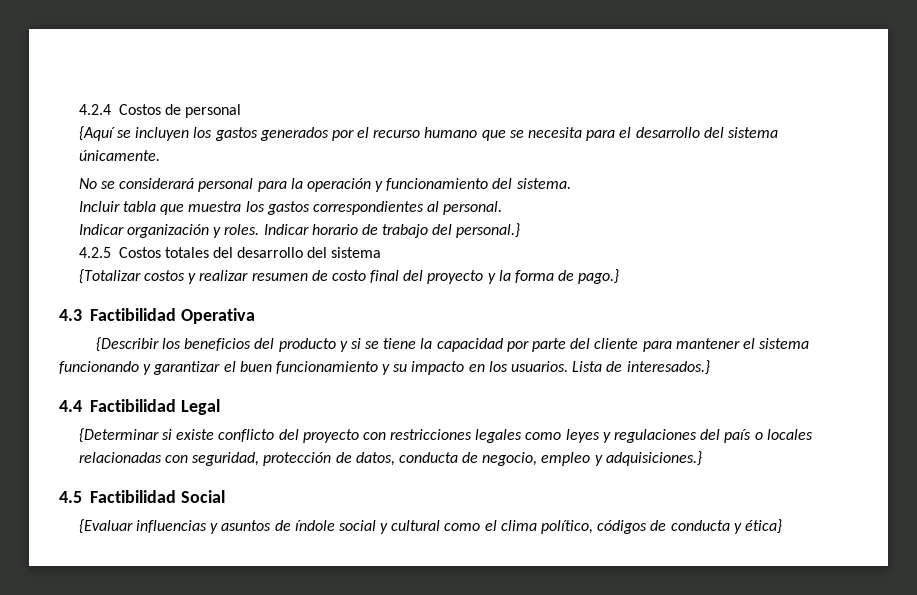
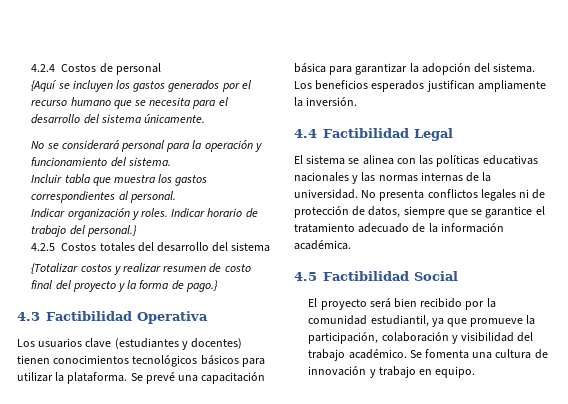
[95,337,810,352] [59,360,710,375] [59,399,220,415] [78,428,813,443] [78,451,702,466] [59,490,225,503] [78,519,782,534] {Describir los beneficios del producto y si se tiene la capacidad por parte del cliente para mantener el sistema funcionando y garantizar el buen funcionamiento y su impacto en los usuarios. Lista de interesados.} // 4.4 Factibilidad Legal // {Determinar si existe conflicto del proyecto con restricciones legales como leyes y regulaciones del país o locales relacionadas con seguridad, protección de datos, conducta de negocio, empleo y adquisiciones.} // 4.5 Factibilidad Social // {Evaluar influencias y asuntos de índole social y cultural como el clima político, códigos de conducta y ética} -> [17,338,243,350] [17,355,265,367] [17,372,266,384] [294,63,536,75] [294,80,546,92] [294,97,358,107] [294,128,453,141] [294,155,538,167] [294,172,492,184] [294,189,546,201] [294,206,545,218] [294,223,504,233] [294,240,351,250] [294,271,458,281] [308,298,496,310] [308,315,536,327] [308,332,534,344] [308,349,548,361] [308,366,476,378] Los usuarios clave (estudiantes y docentes) tienen conocimientos tecnológicos básicos para utilizar la plataforma. Se prevé una capacitación básica para garantizar la adopción del sistema. Los beneficios esperados justifican ampliamente la inversión. // 4.4 Factibilidad Legal // El sistema se alinea con las políticas educativas nacionales y las normas internas de la universidad. No presenta conflictos legales ni de protección de datos, siempre que se garantice el tratamiento adecuado de la información académica. // 4.5 Factibilidad Social // El proyecto será bien recibido por la comunidad estudiantil, ya que promueve la participación, colaboración y visibilidad del trabajo académico. Se fomenta una cultura de innovación y trabajo en equipo.

